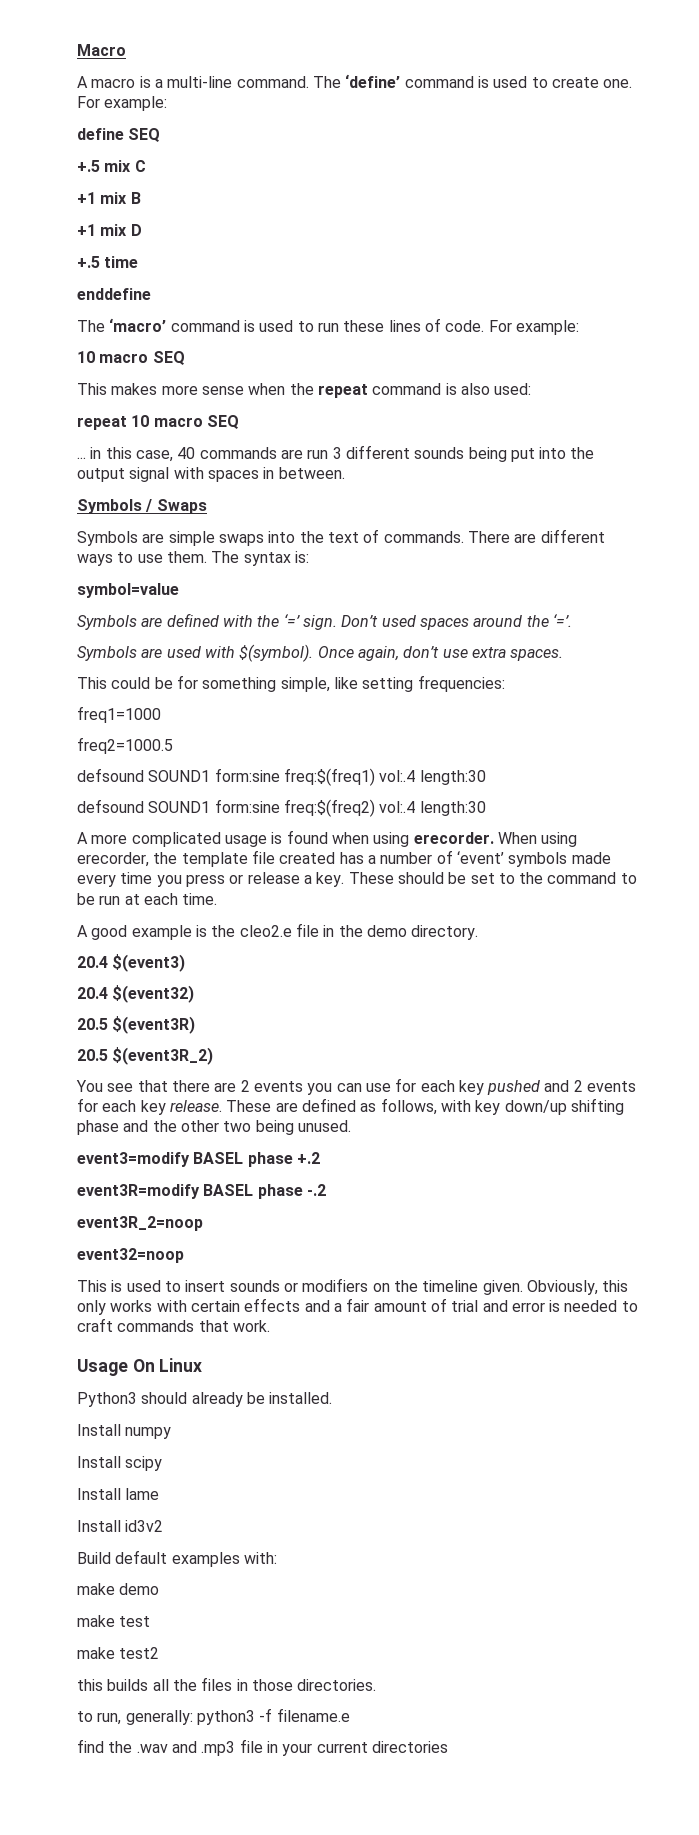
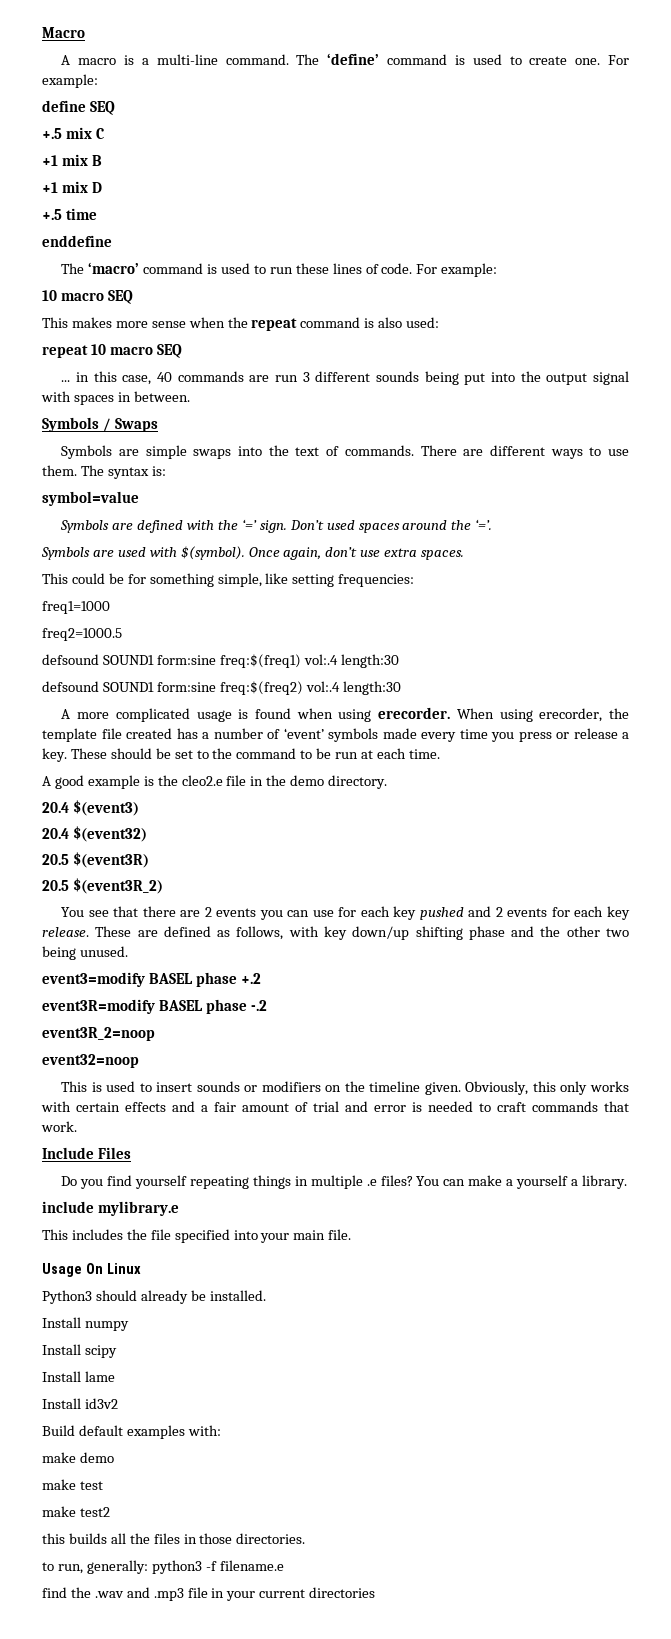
(270, 1326) none -> [42,1147,131,1159] [61,1175,627,1189] [42,1201,179,1216] [42,1229,352,1243] // Include Files // Do you find yourself repeating things in multiple .e files? You can make a yourself a library. // include mylibrary.e // This includes the file specified into your main file.

